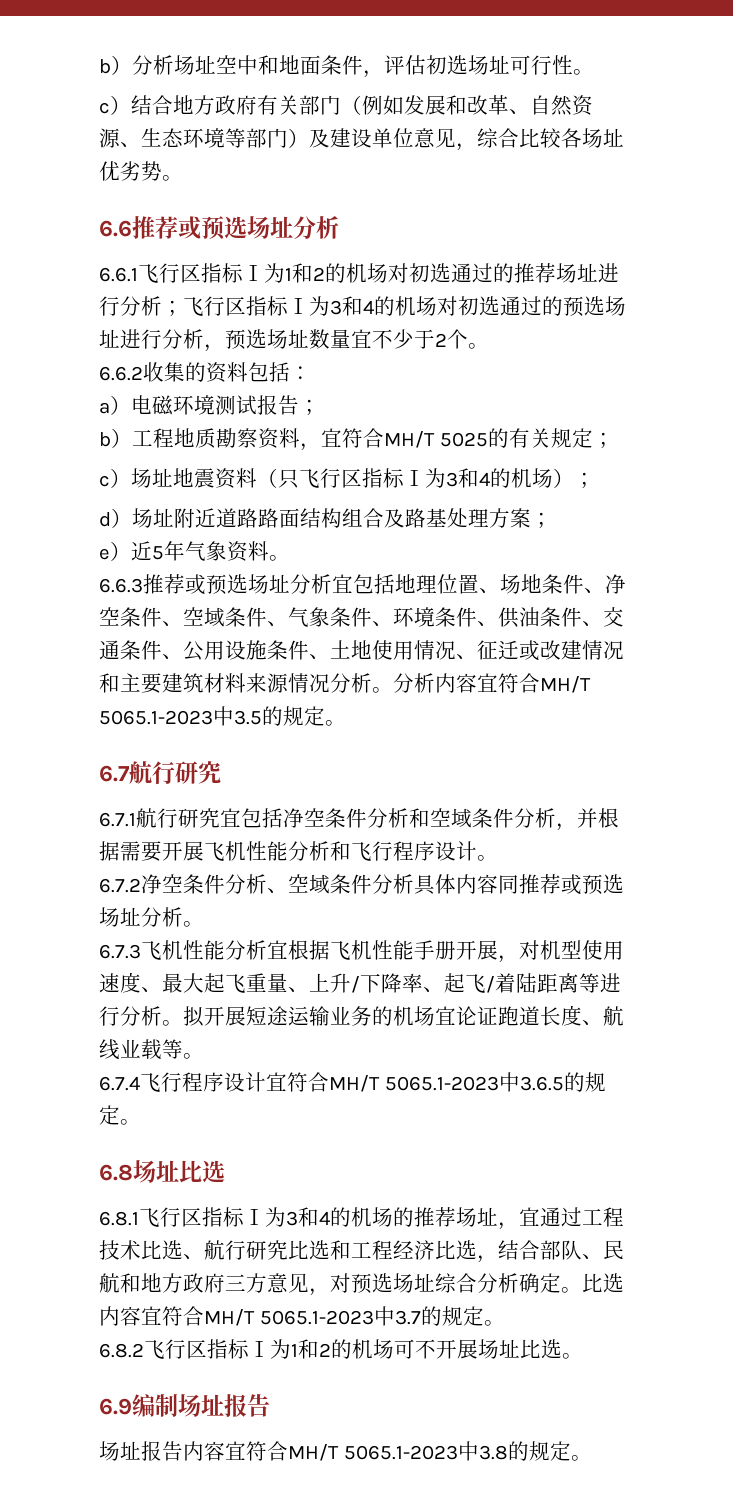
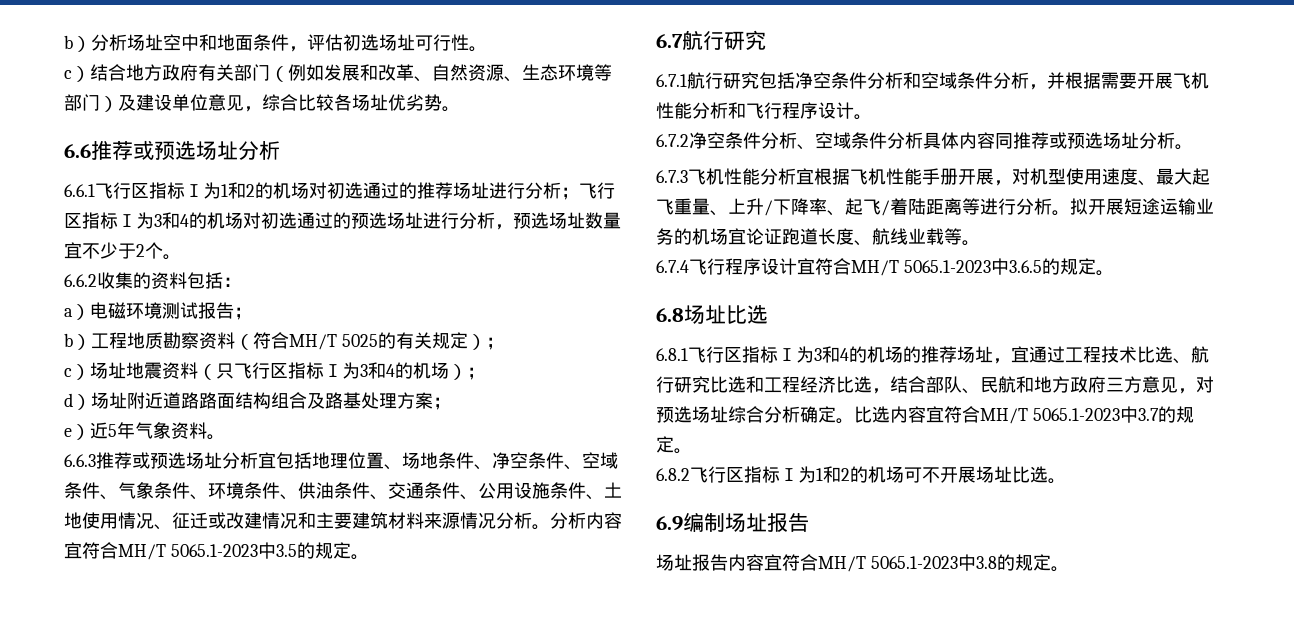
[300,428,342,451] ，宜 -> [235,334,253,350] （
(593, 438) none -> [467,334,486,350] ）
[220,808,241,827] 宜 -> (759, 80) none

